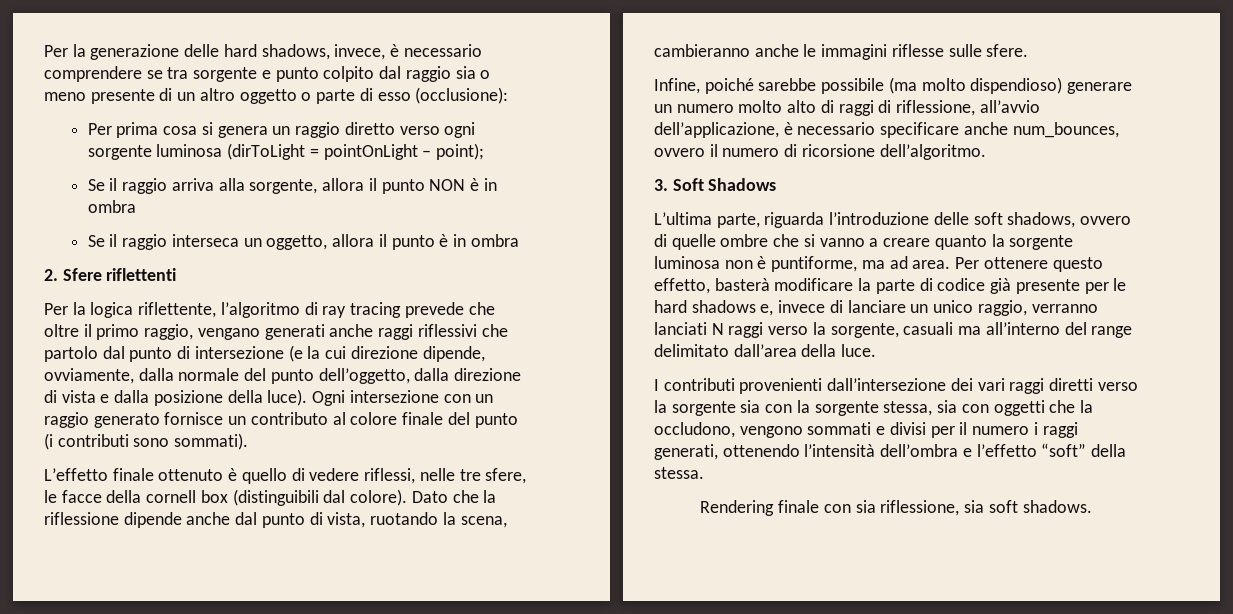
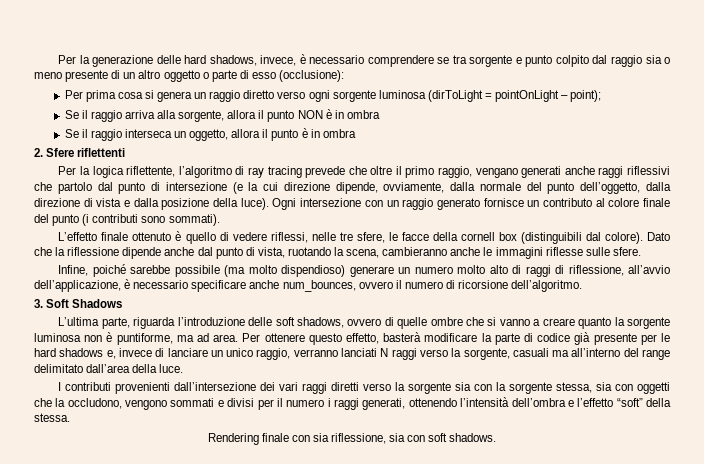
(985, 506) none -> [407,435,426,442] con

